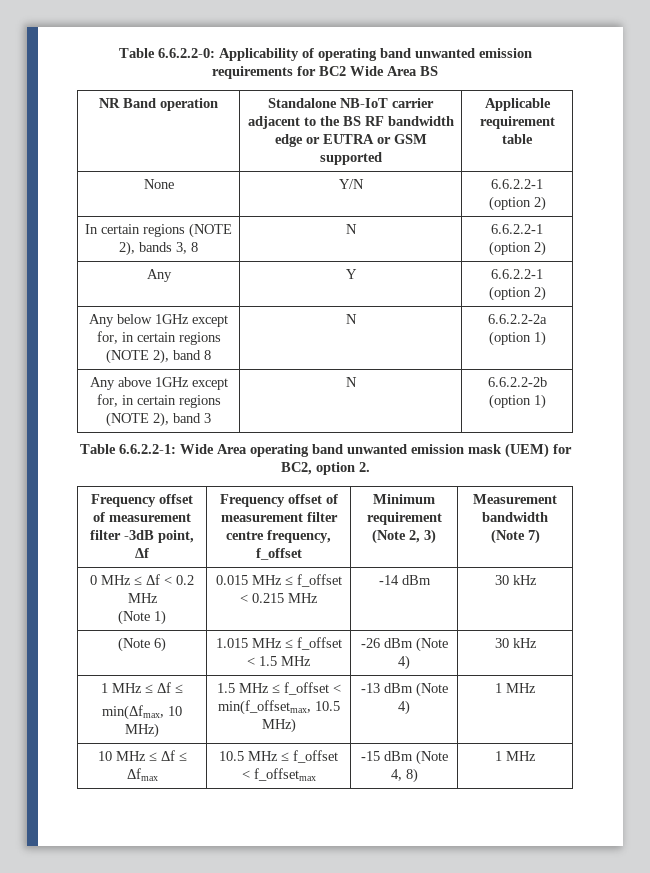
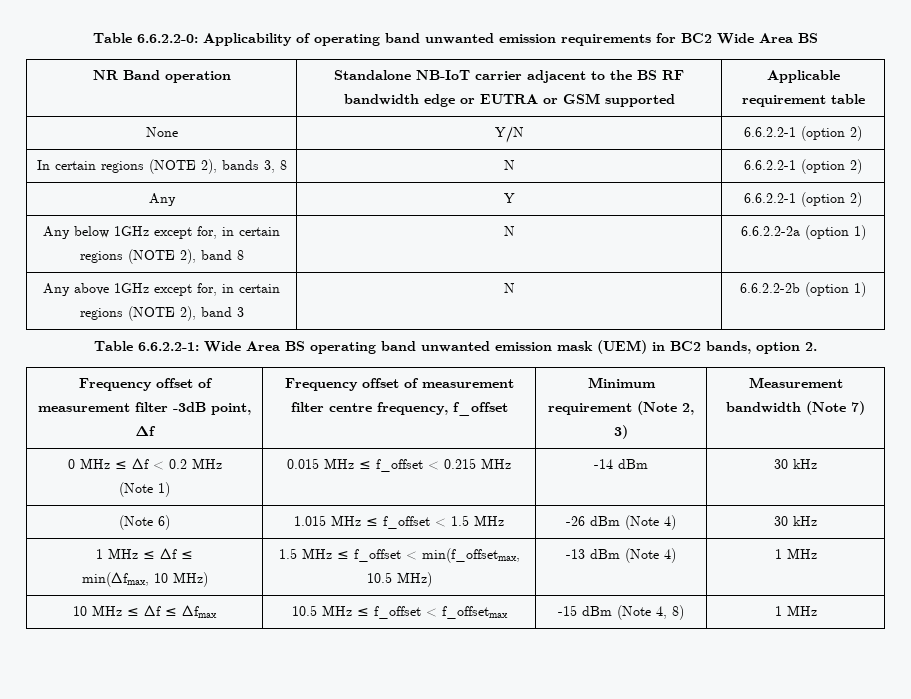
(247, 449) none -> [285,341,305,351] BS
[552,444,572,454] [280,462,312,475] for BC2, -> [652,341,751,354] in BC2 bands,

